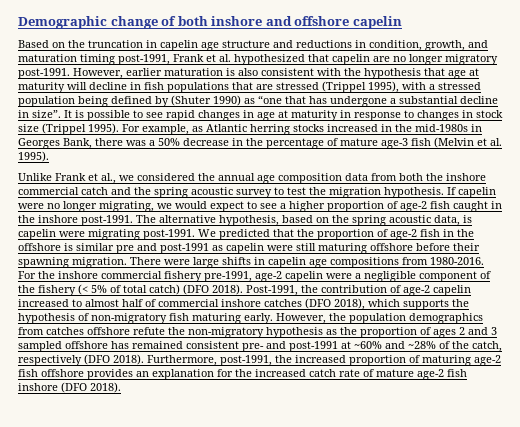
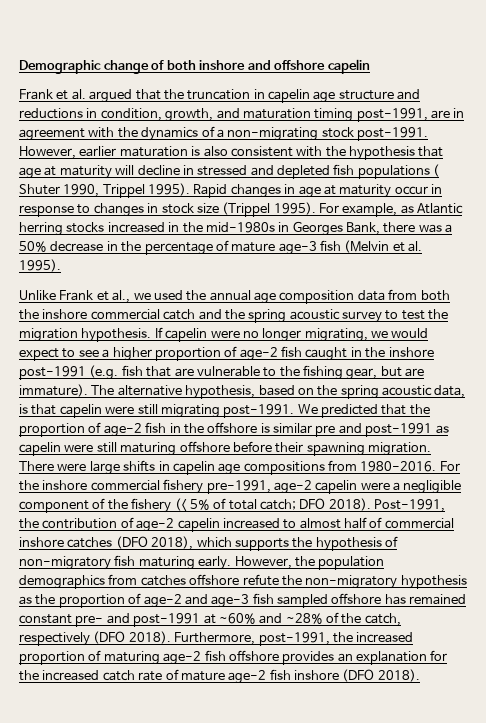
[18,40,65,48] Based on -> [19,89,161,103] Frank et al. argued that
[173,54,498,65] Frank et al. hypothesized that capelin are no longer migratory -> [431,108,465,119] [19,126,354,141] are in agreement with the dynamics of a non-migrating stock
[144,81,481,93] [18,95,498,107] [18,110,195,121] fish populations that are stressed (Trippel 1995), with a stressed population being defined by (Shuter 1990) as “one that has undergone a substantial decline in size”. It is possible to see rapid -> [197,164,440,179] [19,183,228,198] stressed and depleted fish populations ( Shuter 1990, Trippel 1995). Rapid
(338, 115) none -> [394,186,428,195] occur
[137,173,195,181] considered -> [153,290,183,300] used
[81,215,133,226] post-1991. -> [19,365,425,380] [19,384,88,397] post-1991 (e.g. fish that are vulnerable to the fishing gear, but are immature).
[18,229,85,240] capelin were -> [31,404,158,418] that capelin were still
[149,284,209,295] catch) (DFO -> [260,498,326,510] catch; DFO
[433,327,497,338] ages 2 and 3 -> [143,593,274,608] age-2 and age-3 fish
[186,341,239,349] consistent -> [19,614,72,624] constant

